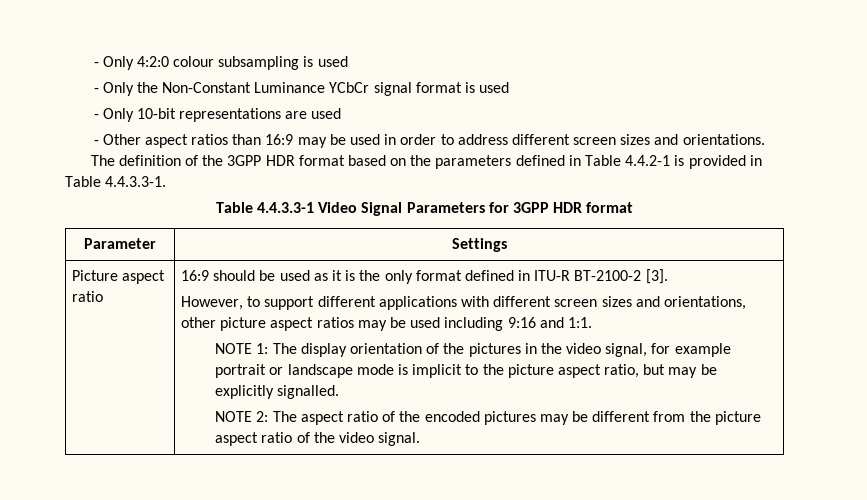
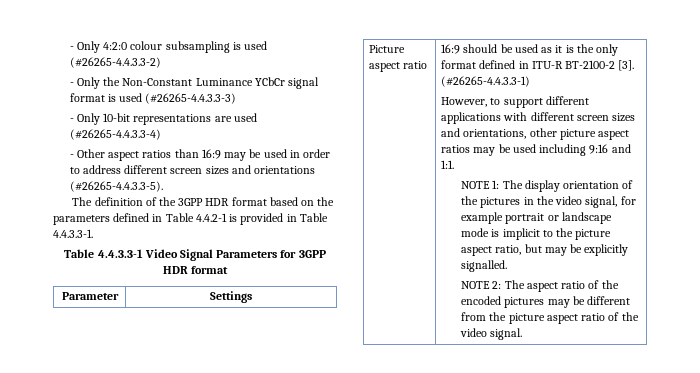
(348, 61) none -> [69,57,161,68] (#26265-4.4.3.3-2)
(510, 87) none -> [145,93,237,104] (#26265-4.4.3.3-3)
(342, 113) none -> [69,129,161,140] (#26265-4.4.3.3-4)
[682,134,765,145] orientations. -> [254,166,316,174] [69,181,163,192] orientations (#26265-4.4.3.3-5).
(668, 276) none -> [441,76,531,87] (#26265-4.4.3.3-1)

